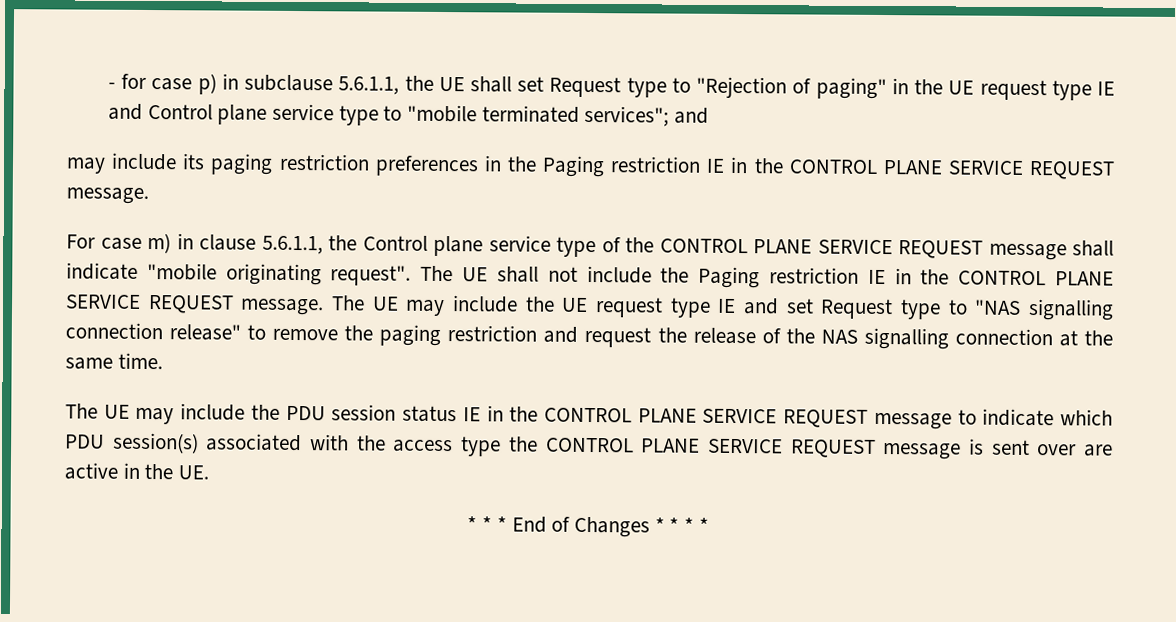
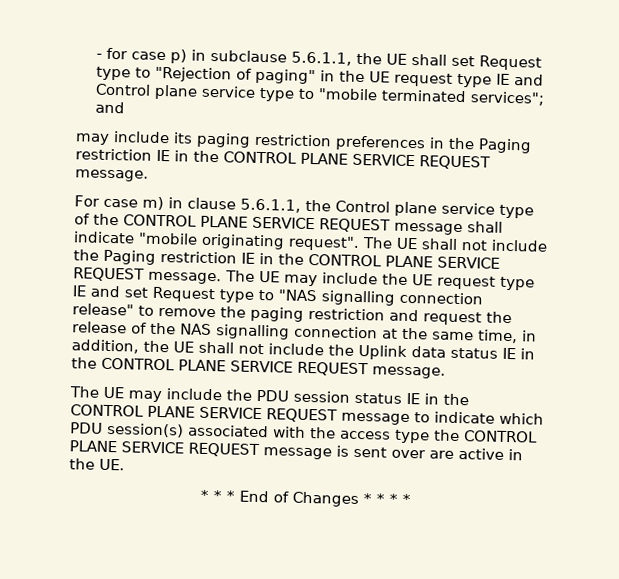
[117,352,163,370] time. -> [477,329,537,344] [71,339,535,360] [71,357,446,379] time, in addition, the UE shall not include the Uplink data status IE in the CONTROL PLANE SERVICE REQUEST message.

